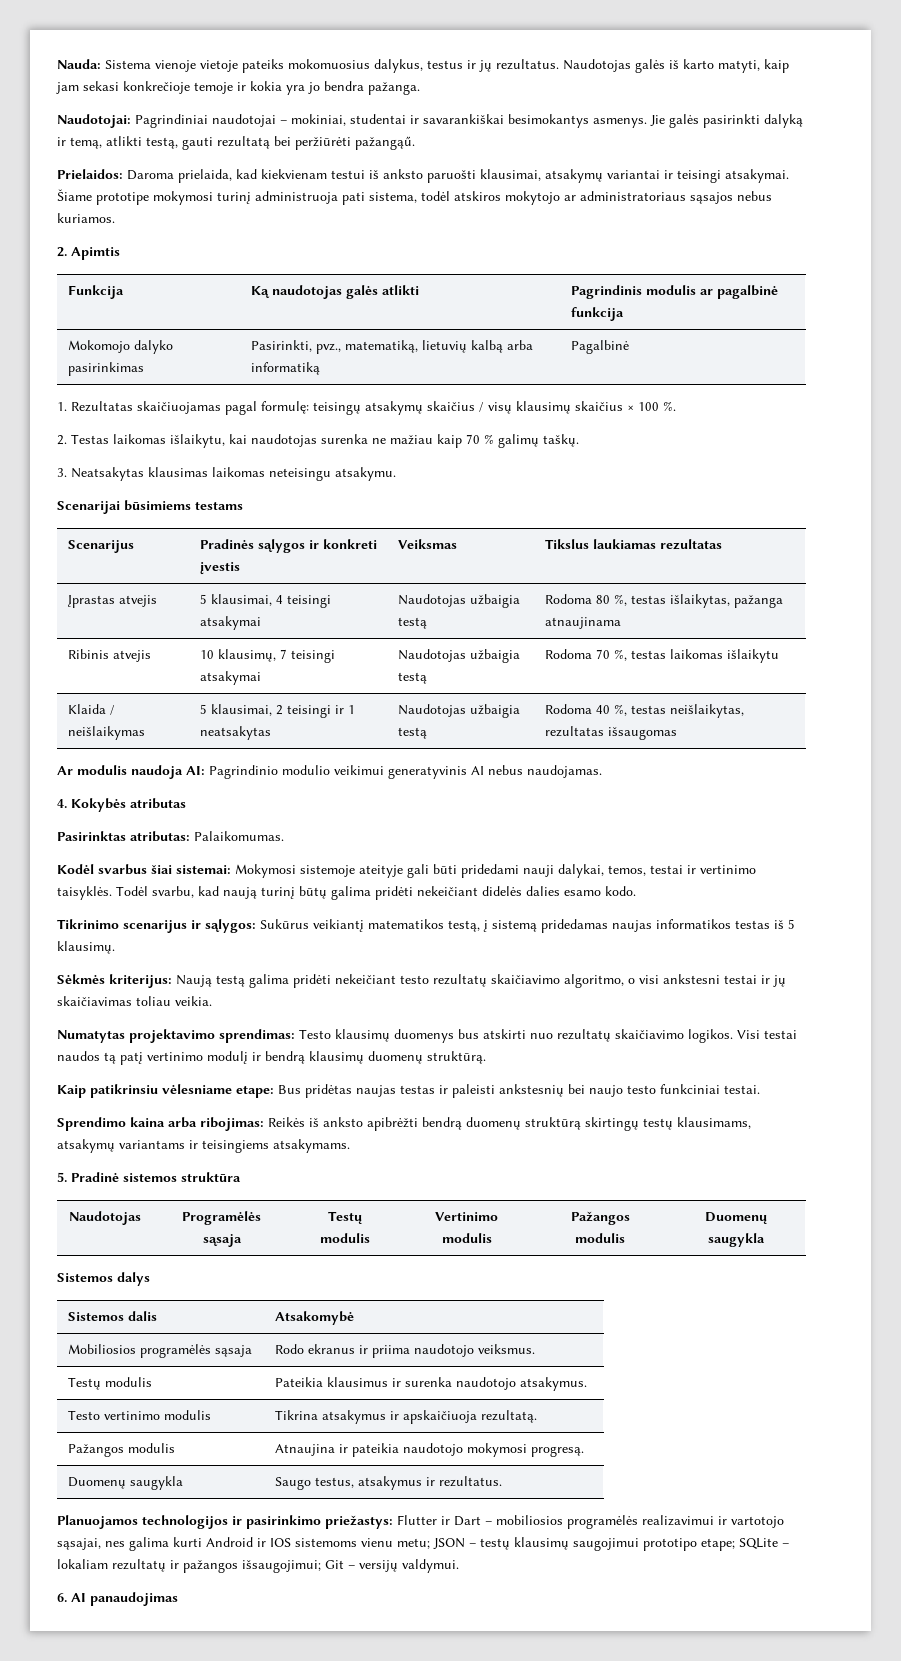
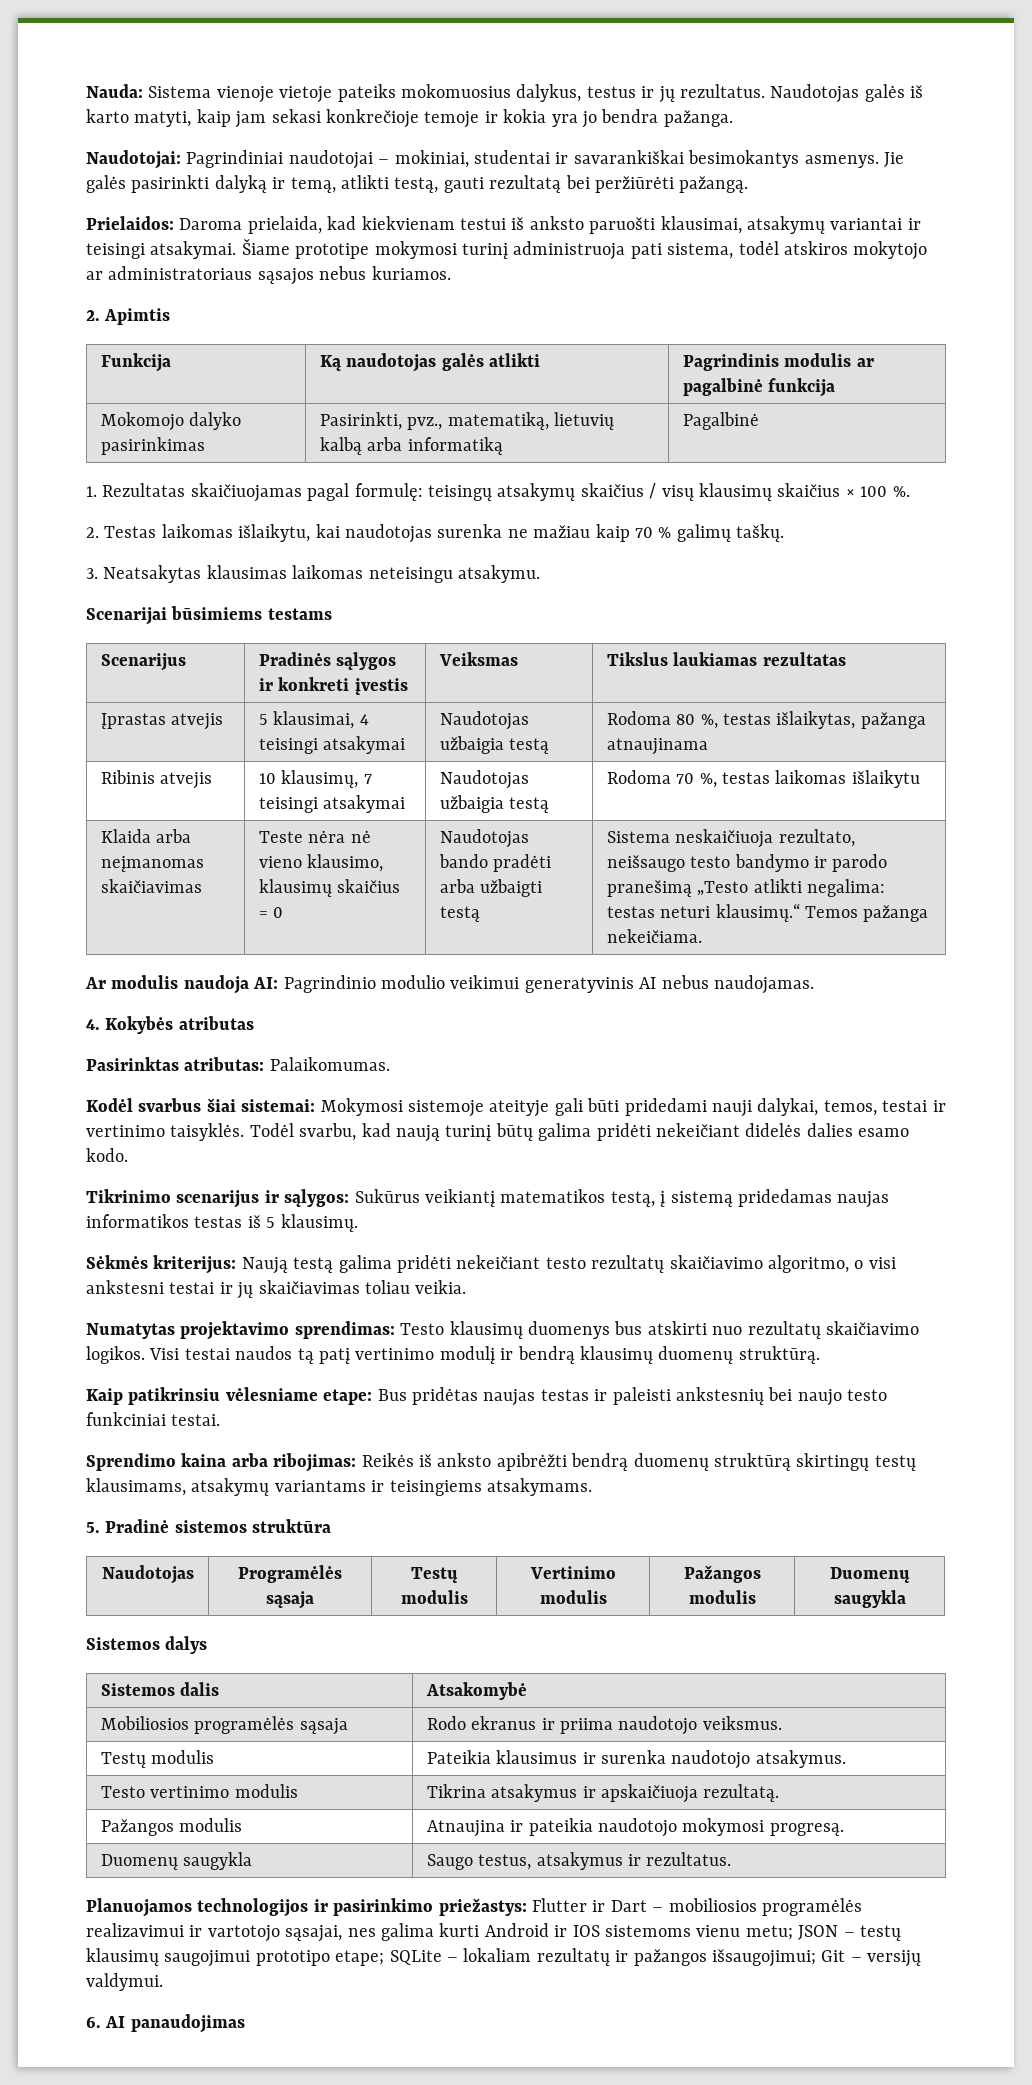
[355,136,415,150] pažangąű. -> [679,176,749,193] pažangą.
[109,705,115,715] [67,726,145,740] [199,704,355,718] [199,726,271,740] [397,704,520,718] [397,727,427,739] [544,704,744,718] [544,726,677,740] / neišlaikymas | 5 klausimai, 2 teisingi ir 1 neatsakytas | Naudotojas užbaigia testą | Rodoma 40 %, testas neišlaikytas, rezultatas išsaugomas -> [156,829,192,843] [100,855,204,872] [100,879,202,893] [258,830,371,843] [258,854,384,872] [258,879,401,897] [258,907,284,918] [439,829,529,848] [438,854,552,872] [439,879,543,897] [439,906,480,922] [606,829,855,848] [606,854,888,872] [606,879,886,897] [606,903,929,922] [606,929,702,943] arba neįmanomas skaičiavimas | Teste nėra nė vieno klausimo, klausimų skaičius = 0 | Naudotojas bando pradėti arba užbaigti testą | Sistema neskaičiuoja rezultato, neišsaugo testo bandymo ir parodo pranešimą „Testo atlikti negalima: testas neturi klausimų.“ Temos pažanga nekeičiama.

